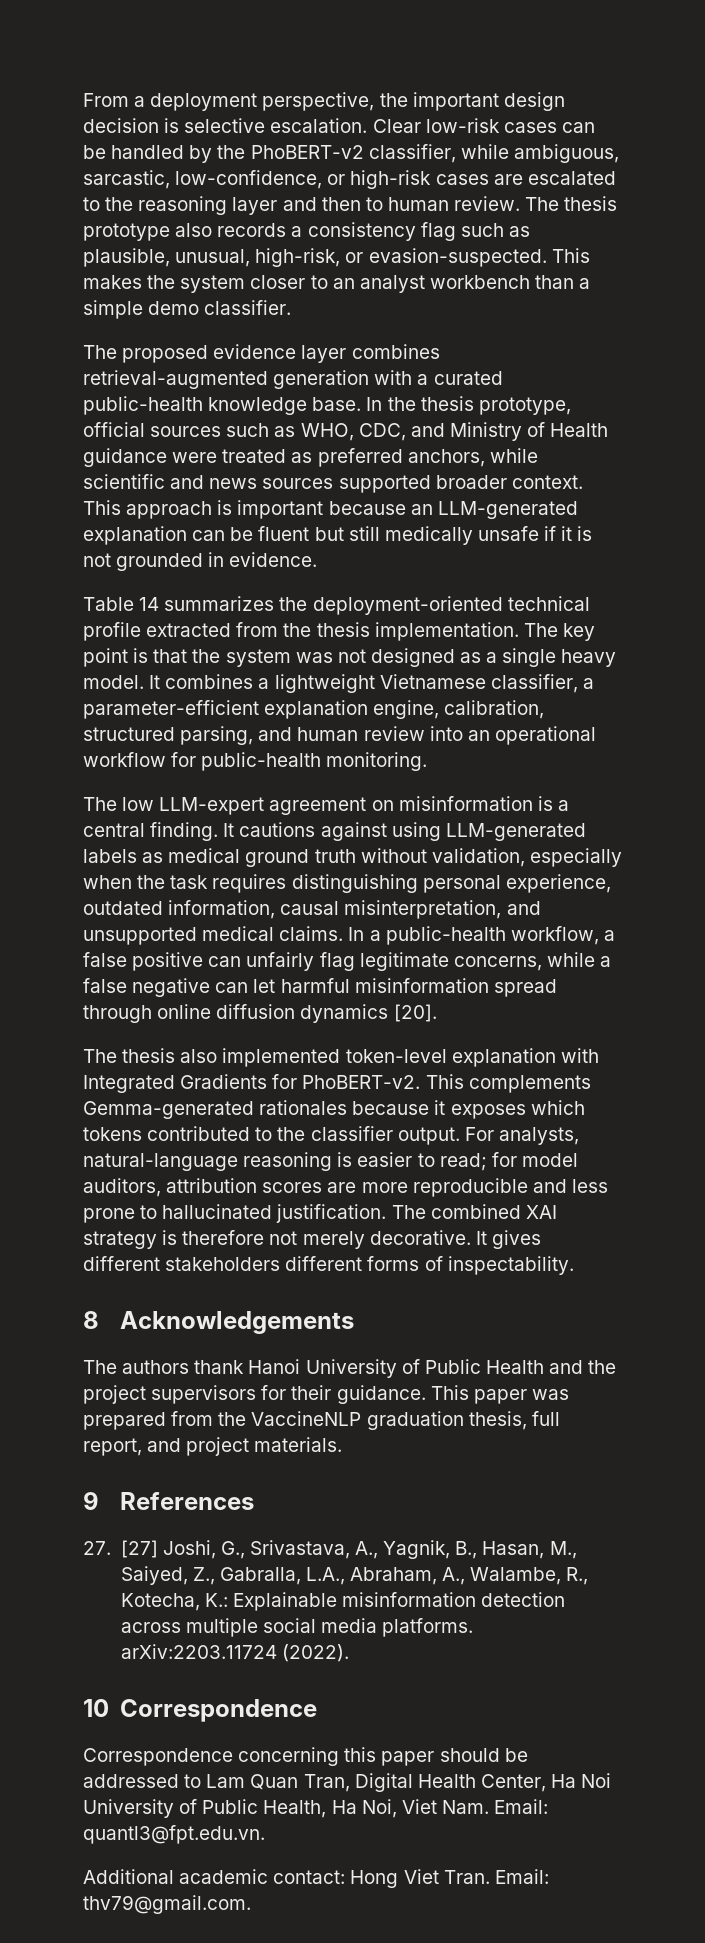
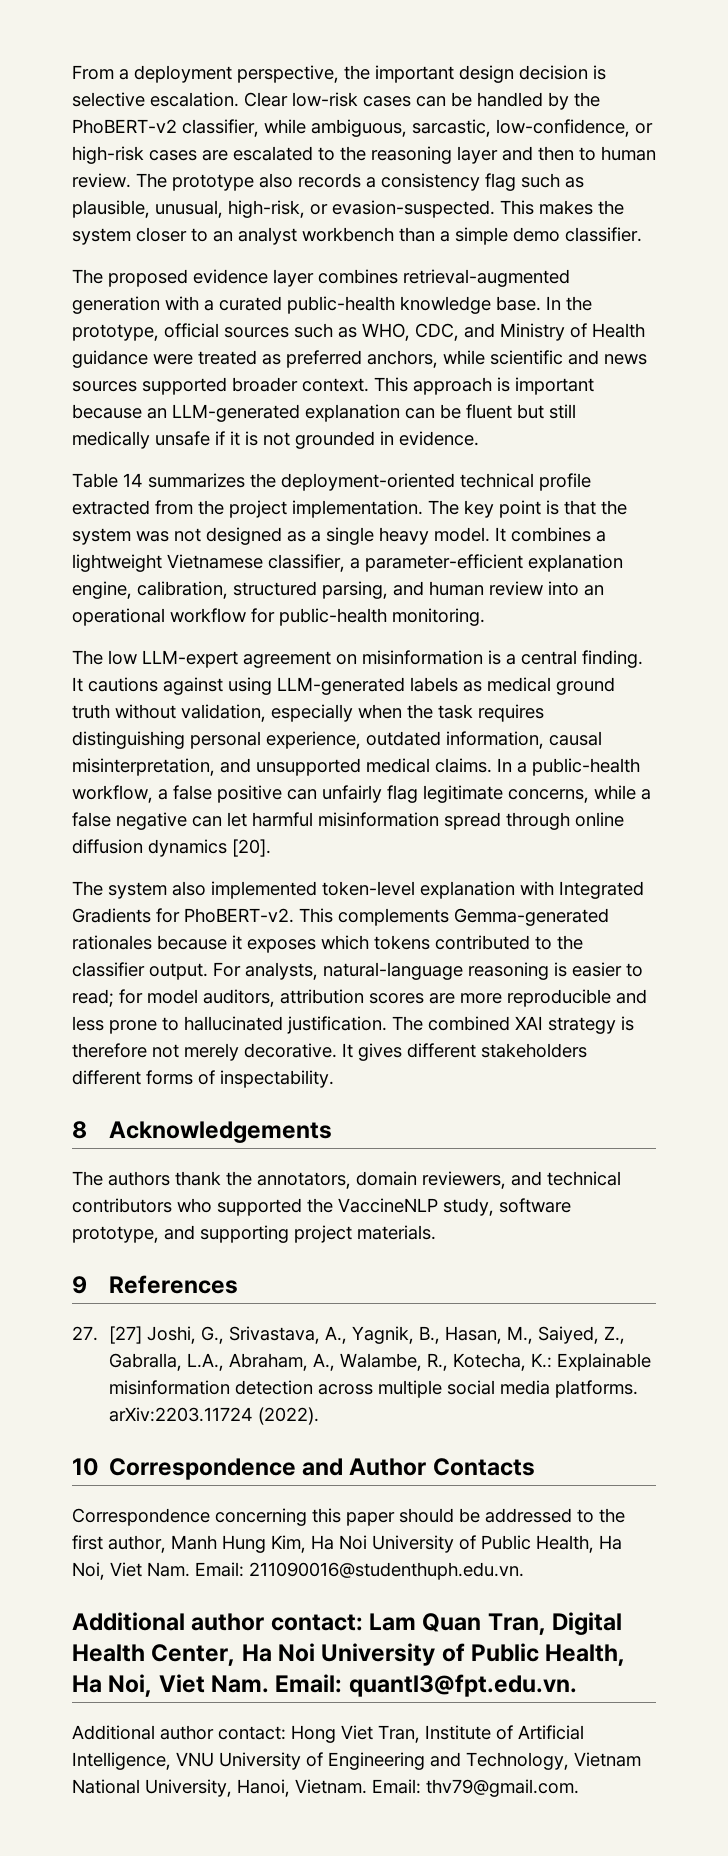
[564,196,618,211] thesis -> (167, 180) none
[420,396,474,411] thesis -> (592, 303) none
[316,622,370,637] thesis -> [229,500,287,518] project
[122,1048,176,1063] thesis -> [108,882,167,899] system
[248,1359,617,1378] [83,1385,569,1404] [83,1411,560,1430] [83,1438,182,1456] Hanoi University of Public Health and the project supervisors for their guidance. This paper was prepared from the VaccineNLP graduation thesis, full report, and -> [226,1171,621,1189] [72,1198,571,1216] [72,1225,289,1243] the annotators, domain reviewers, and technical contributors who supported the VaccineNLP study, software prototype, and supporting
(318, 1710) none -> [301,1458,535,1476] and Author Contacts
(202, 1781) none -> [599,1508,625,1523] [72,1535,622,1553] [72,1562,524,1580] [72,1612,363,1631] the first author, Manh Hung Kim, Ha Noi University of Public Health, Ha Noi, Viet Nam. Email: 211090016@studenthuph.edu.vn. // Additional author contact:
[179,1869,269,1884] academic -> [160,1725,214,1740] author
[443,1870,490,1884] Tran. -> [378,1725,584,1743] [72,1752,641,1770] [72,1779,367,1797] Tran, Institute of Artificial Intelligence, VNU University of Engineering and Technology, Vietnam National University, Hanoi, Vietnam.

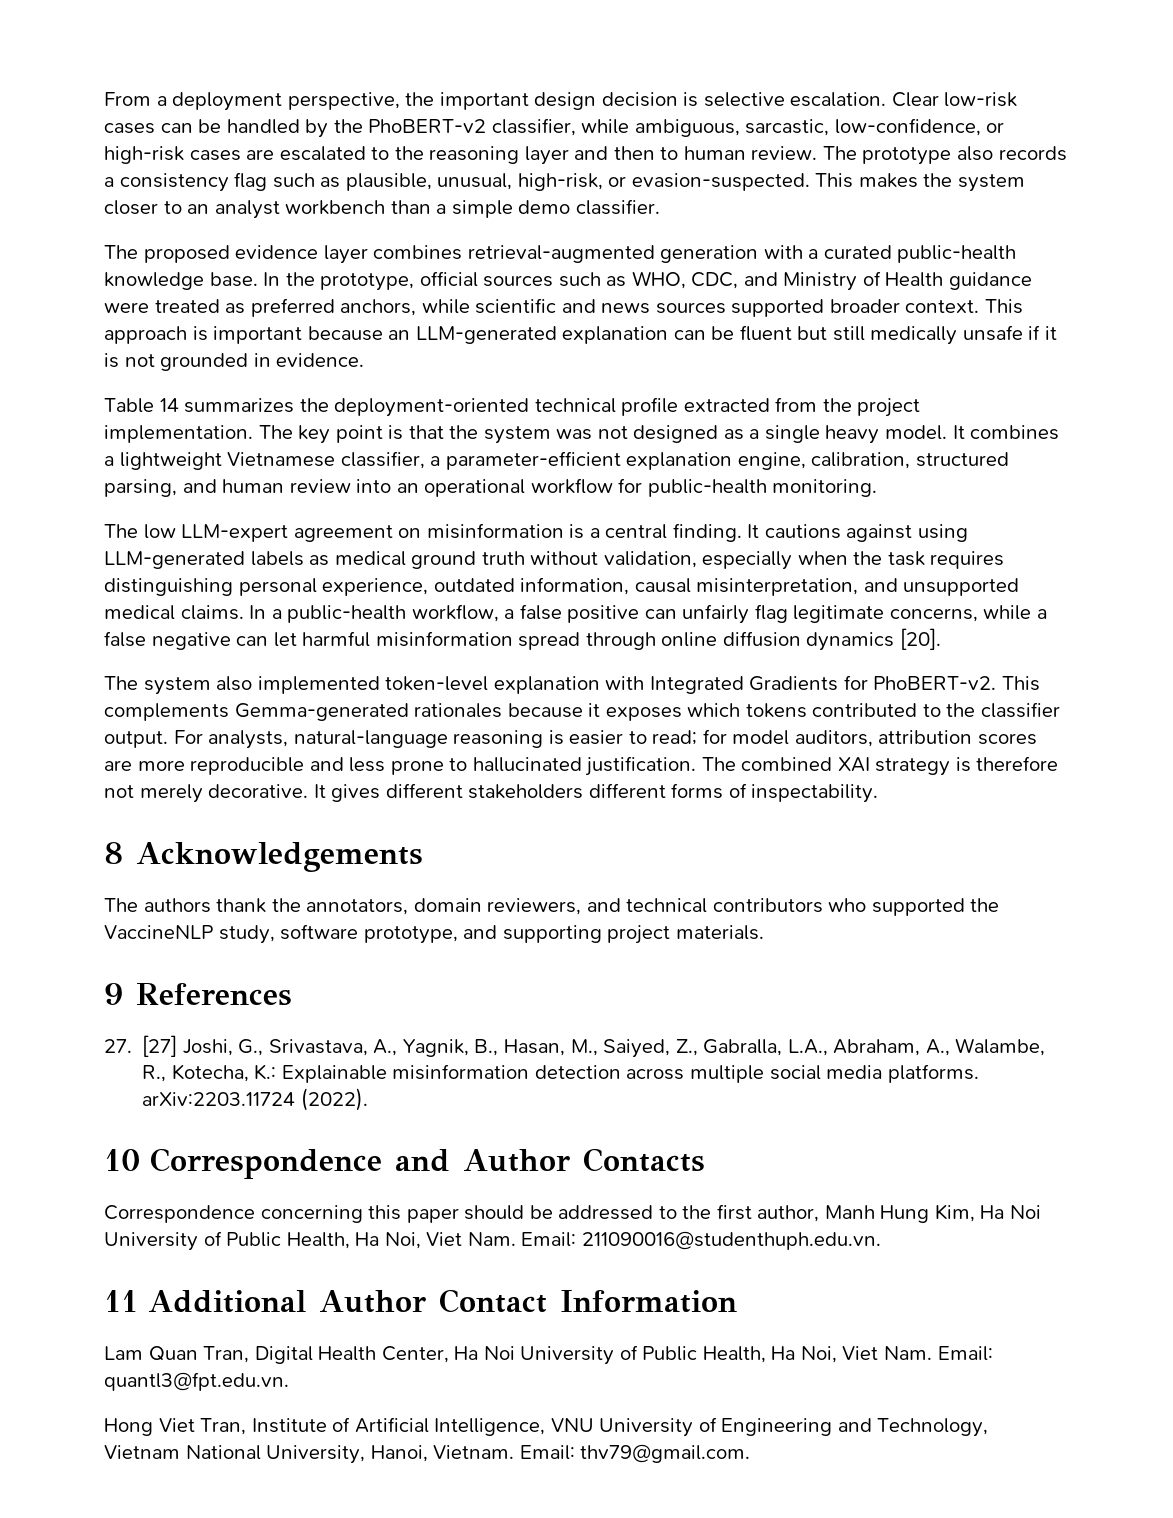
[72,1612,363,1631] Additional author contact: -> [104,1289,738,1313] 11 Additional Author Contact Information //
[72,1725,286,1740] Additional author contact: -> (289, 1381) none

